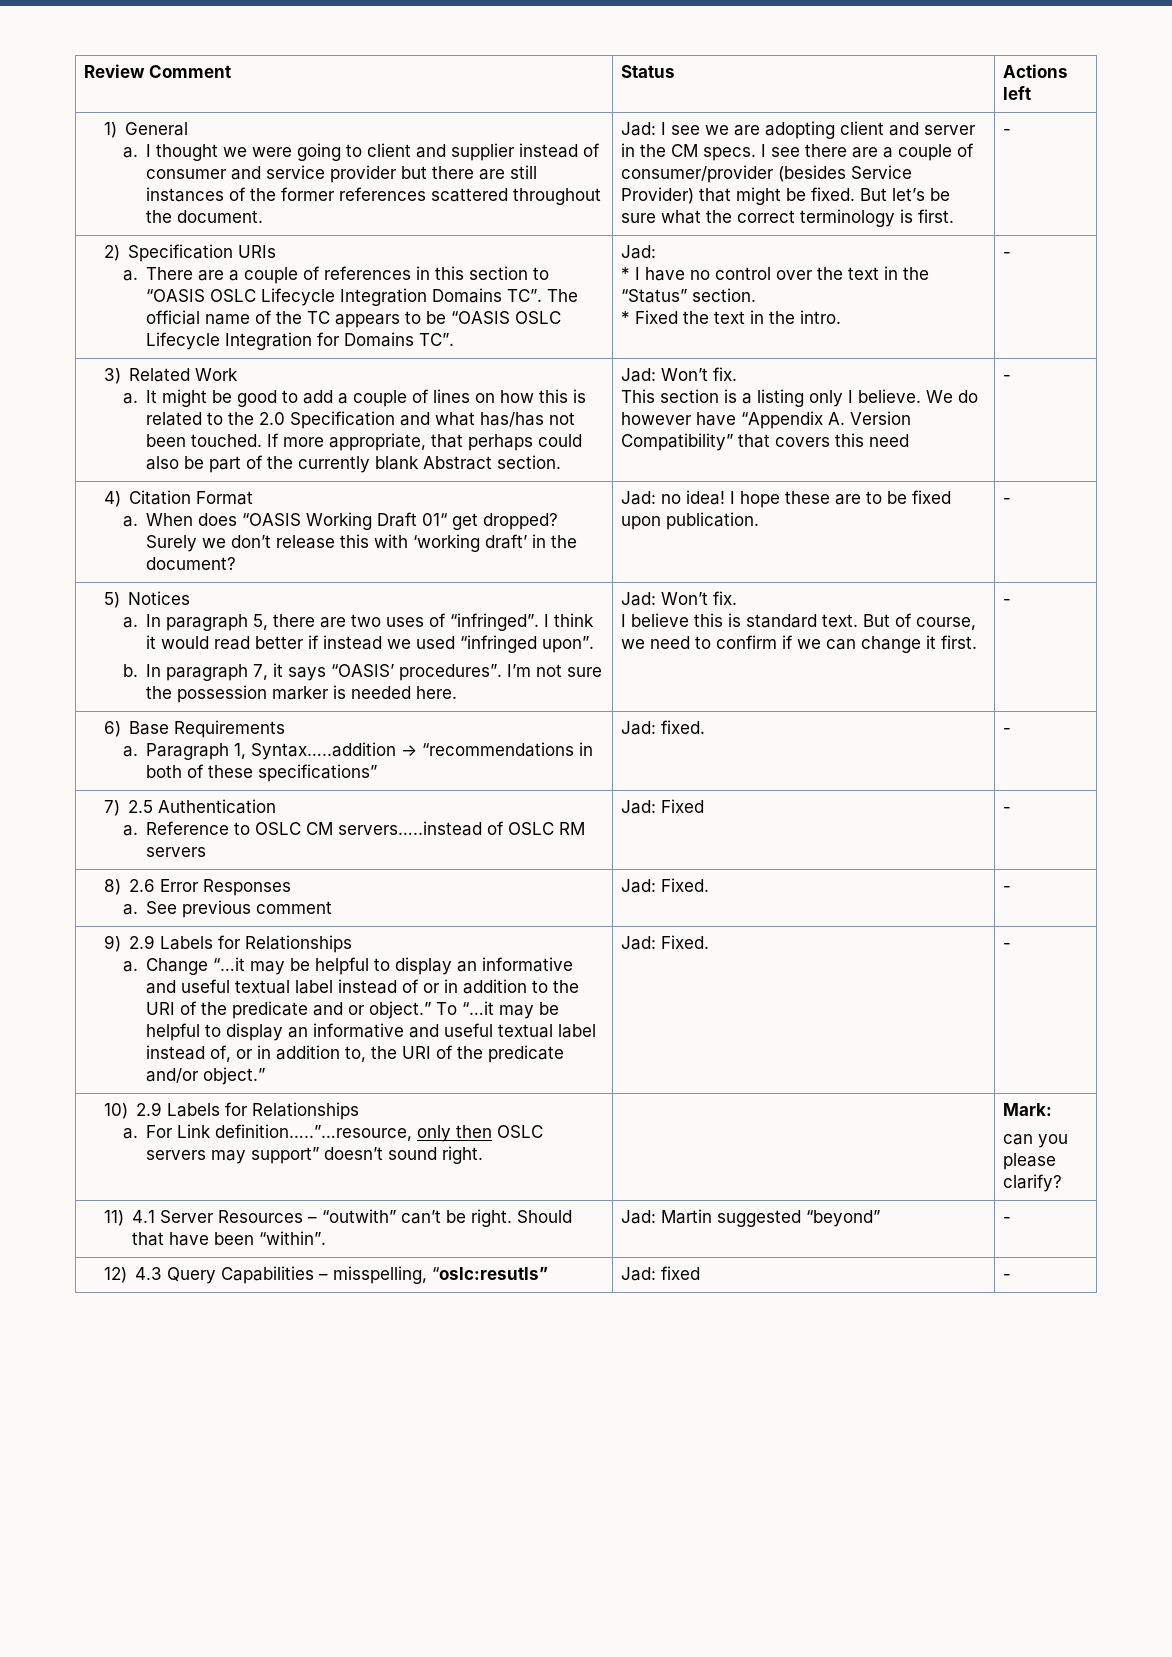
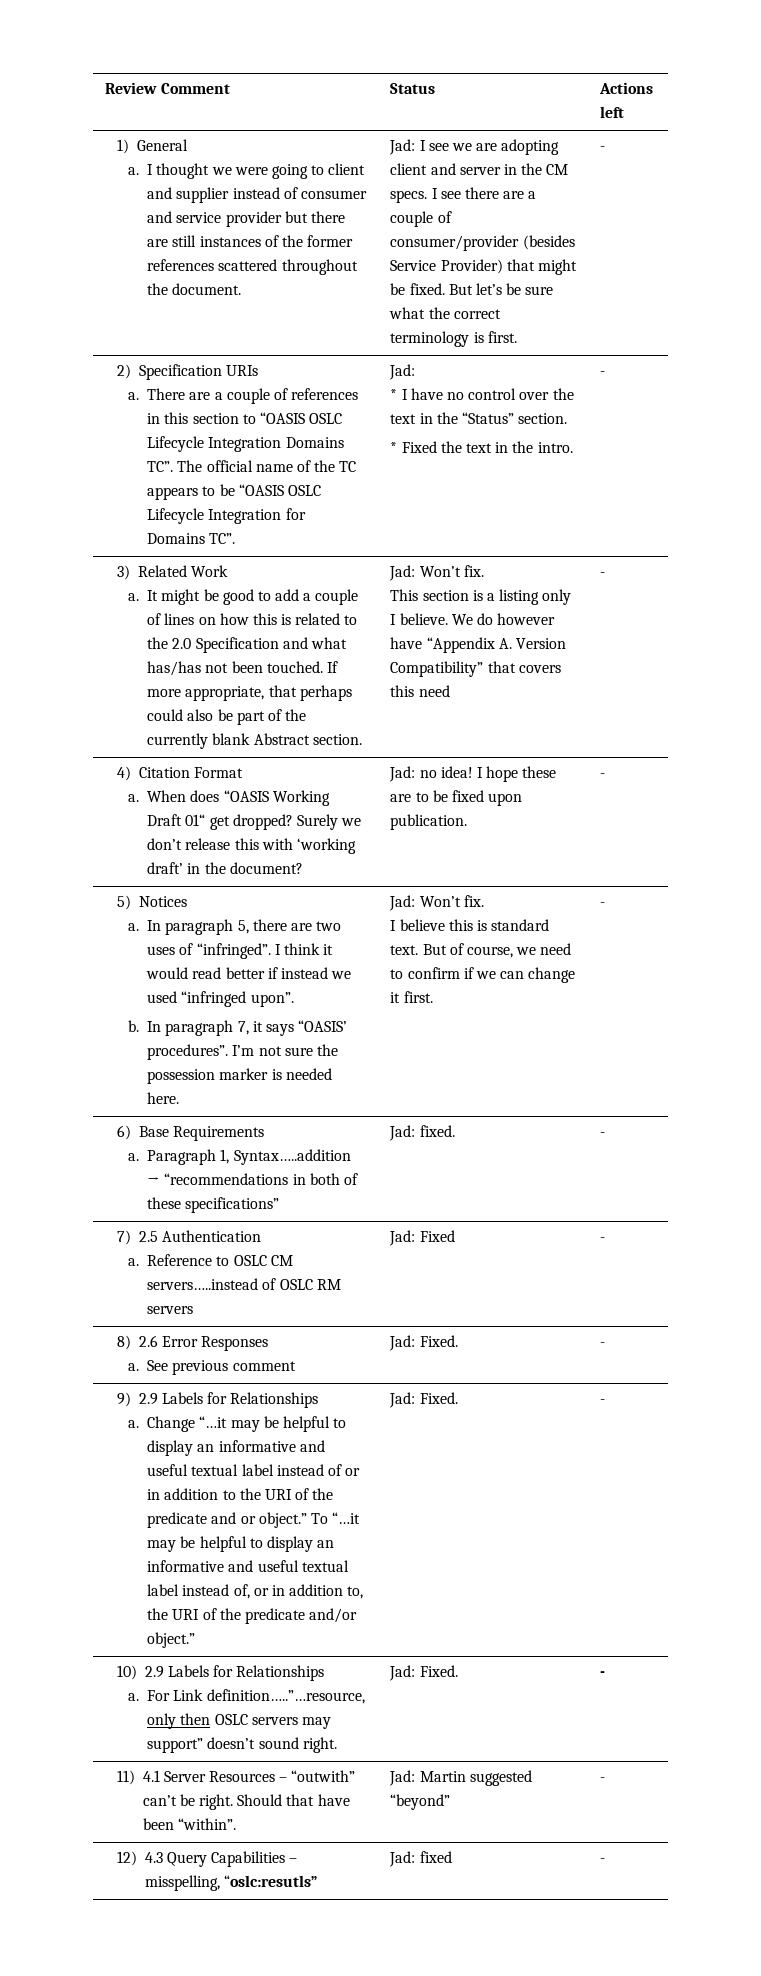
[1003,1103,1053,1116] [1003,1134,1069,1148] [1003,1153,1057,1170] [1003,1174,1063,1192] | Mark: // can you please clarify? -> [389,1665,458,1681] [600,1671,606,1677] Jad: Fixed. | -

